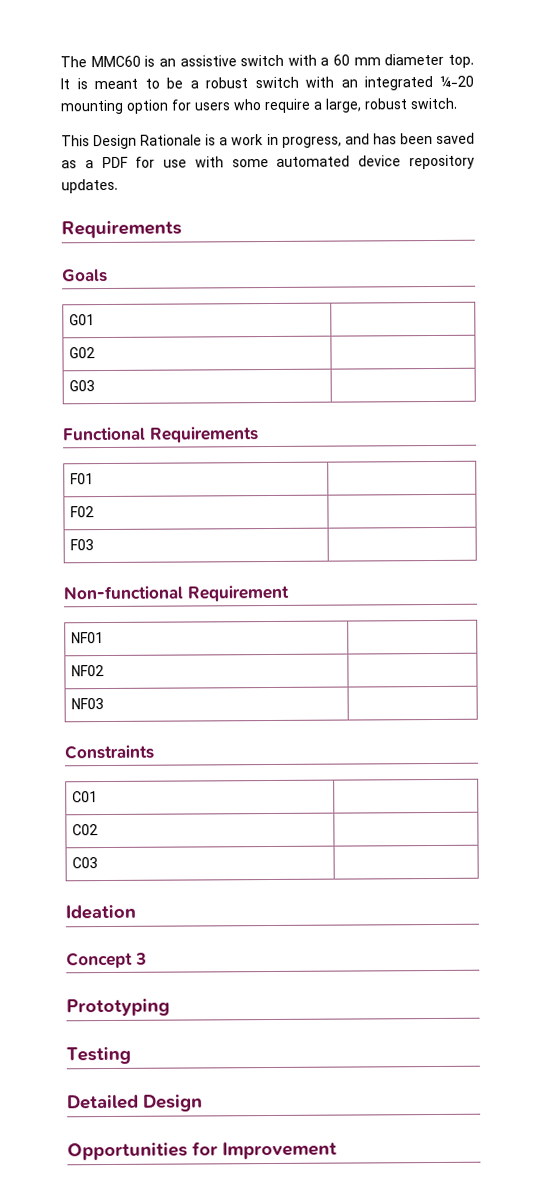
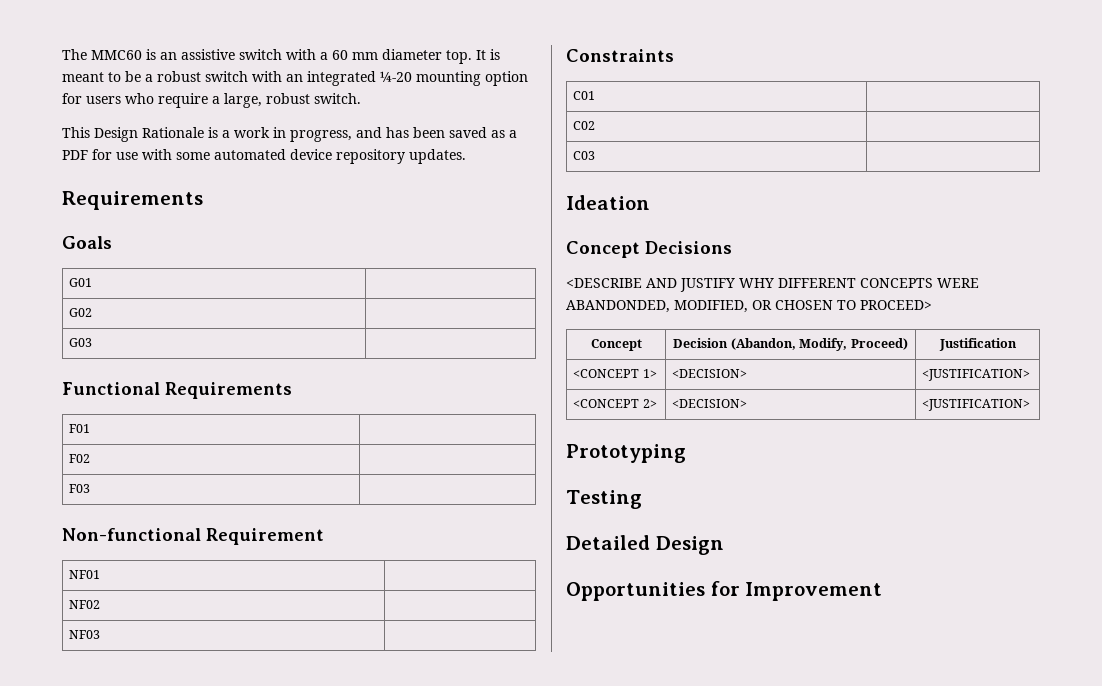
[135,952,147,965] 3 -> [645,241,732,254] [566,278,979,292] [566,300,932,313] [590,339,642,351] [673,338,908,351] [938,338,1017,351] [573,369,657,378] [672,369,748,378] [922,369,1031,381] [573,399,657,408] [672,399,748,408] [922,399,1031,411] Decisions // <DESCRIBE AND JUSTIFY WHY DIFFERENT CONCEPTS WERE ABANDONDED, MODIFIED, OR CHOSEN TO PROCEED> // Concept | Decision (Abandon, Modify, Proceed) | Justification // <CONCEPT 1> | <DECISION> | <JUSTIFICATION> // <CONCEPT 2> | <DECISION> | <JUSTIFICATION>

